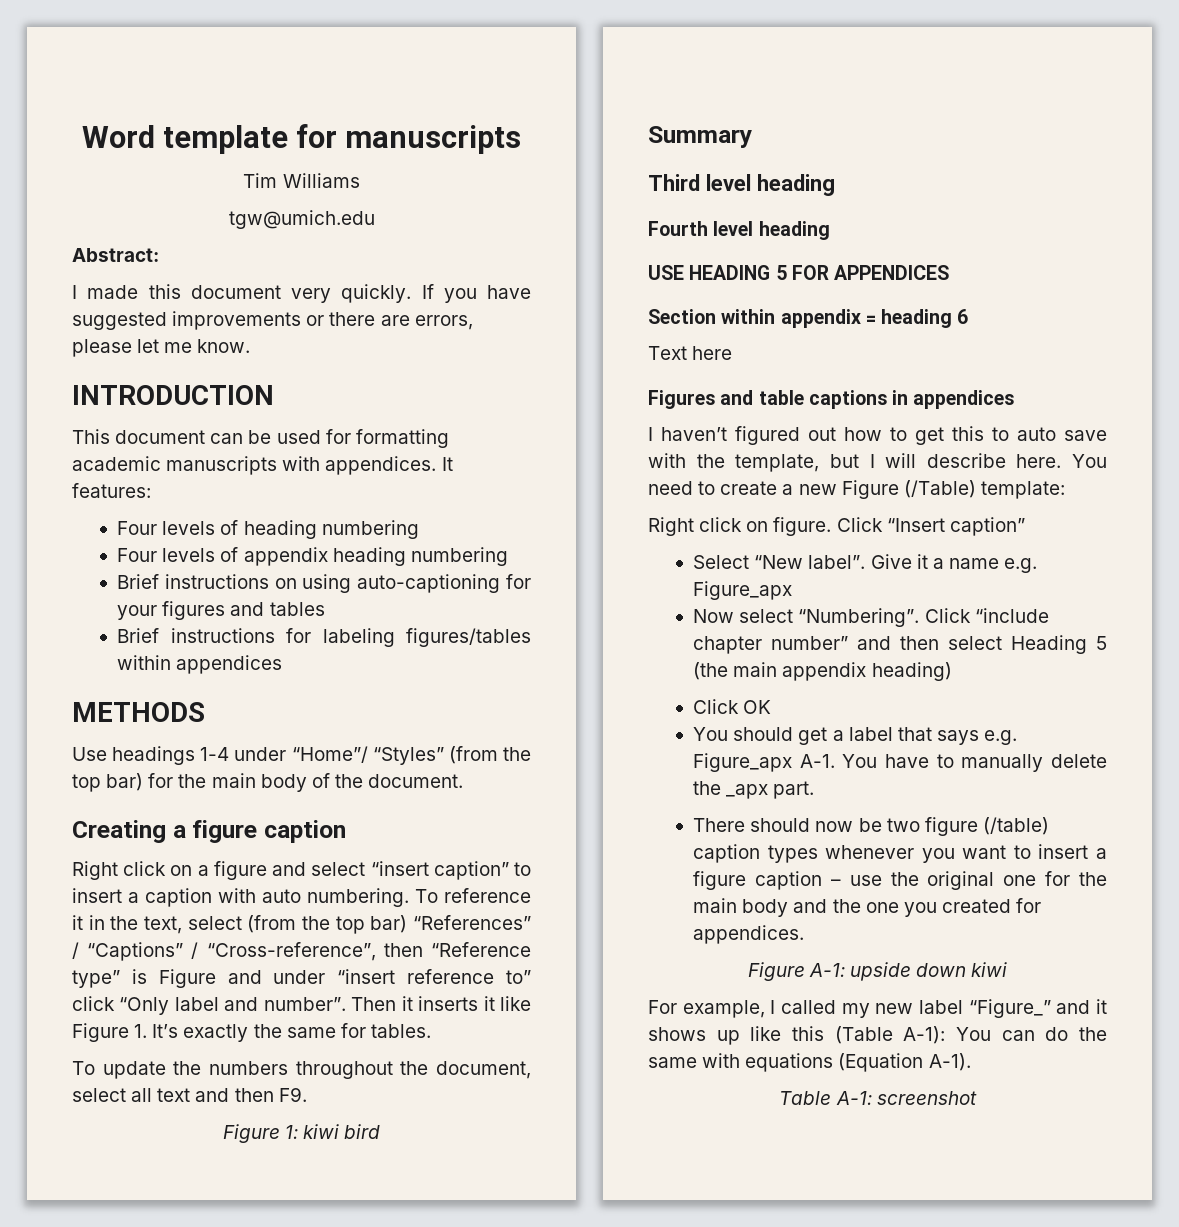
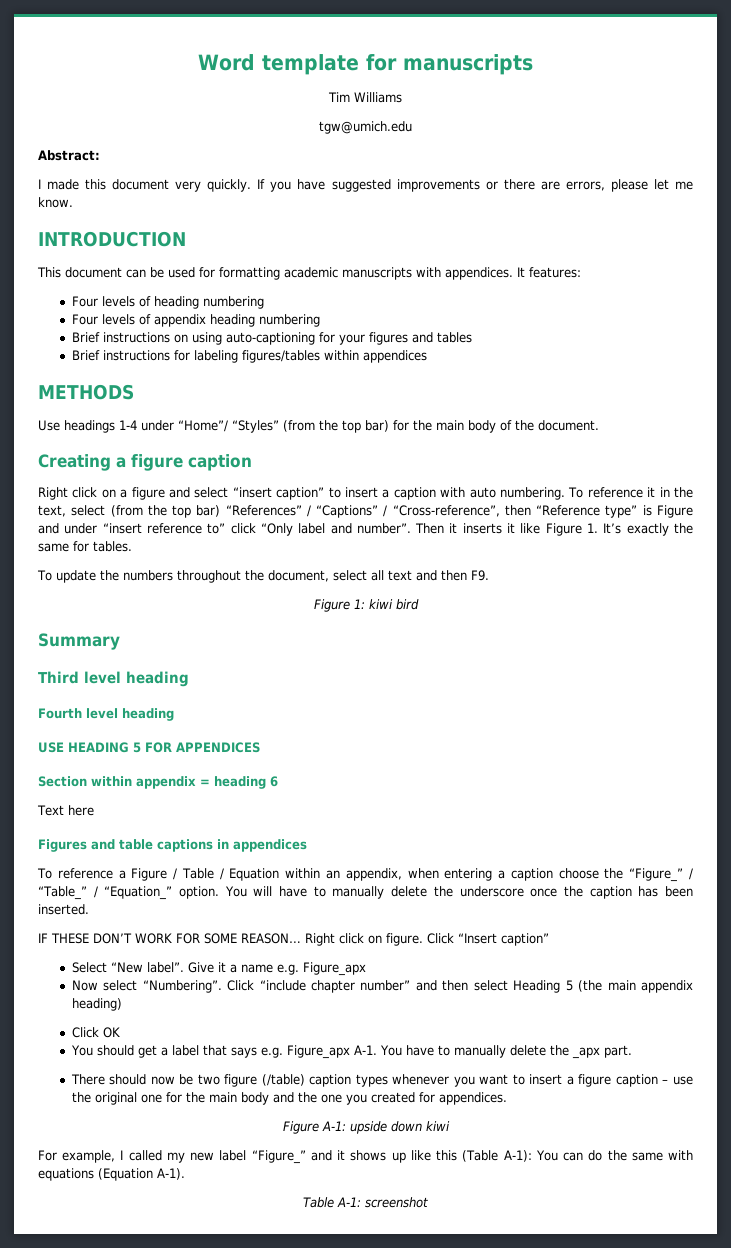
[648,426,1107,445] [648,453,1107,472] [648,480,1065,499] I haven’t figured out how to get this to auto save with the template, but I will describe here. You need to create a new Figure (/Table) template: // -> [37,868,694,882] [38,886,693,900] [38,904,89,915] [38,933,301,944] To reference a Figure / Table / Equation within an appendix, when entering a caption choose the “Figure_” / “Table_” / “Equation_” option. You will have to manually delete the underscore once the caption has been inserted. // IF THESE DON’T WORK FOR SOME REASON…

